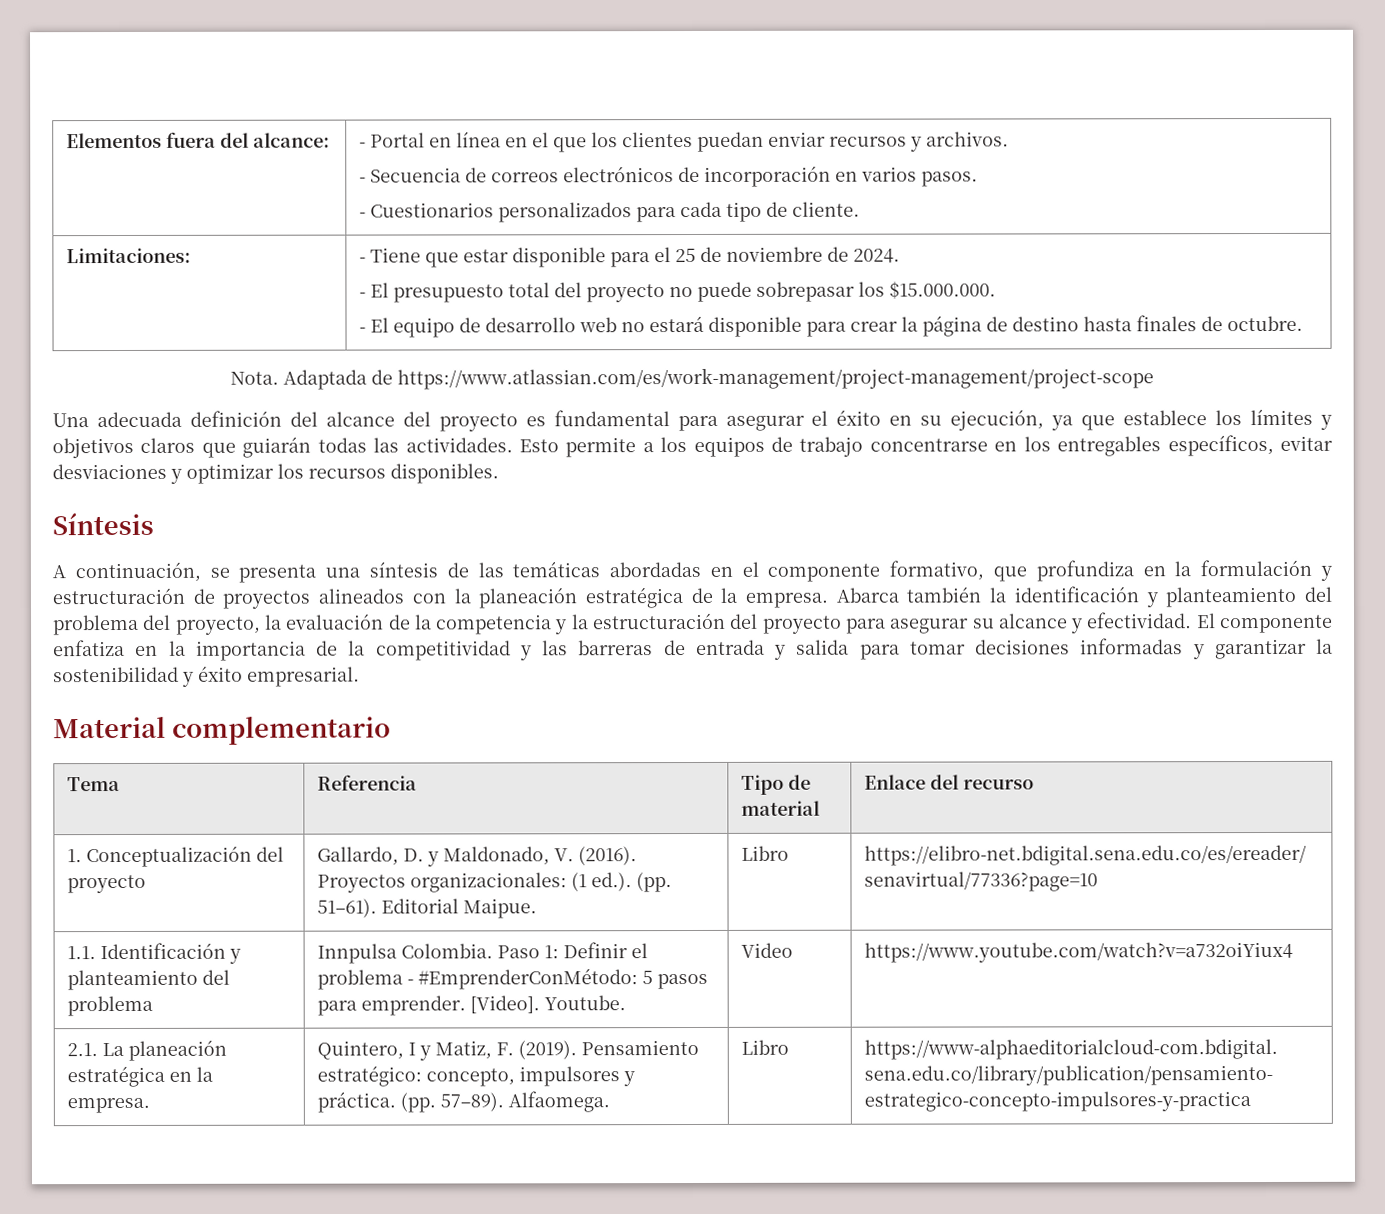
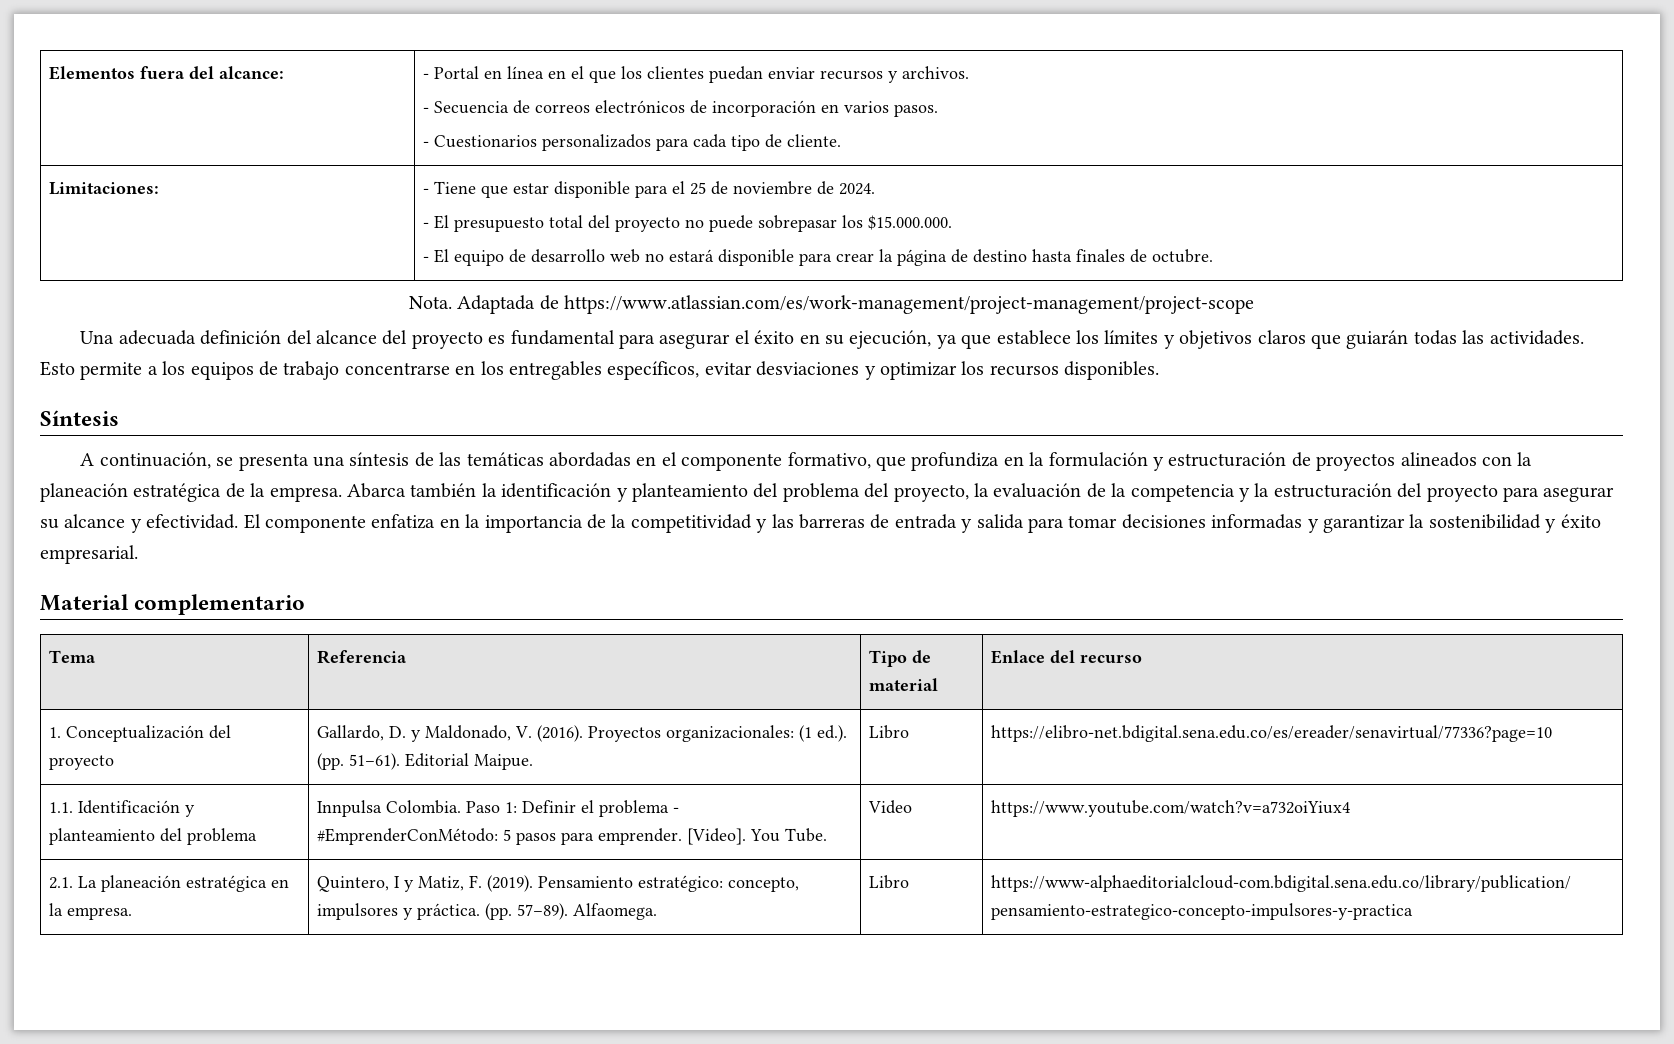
[544,995,627,1011] Youtube. -> [750,828,828,842] You Tube.

